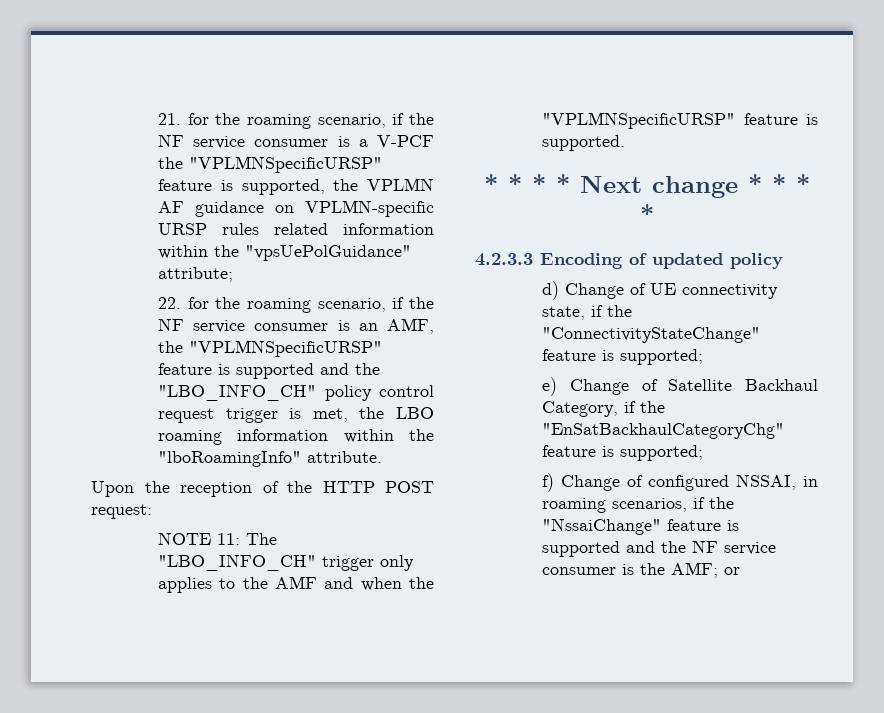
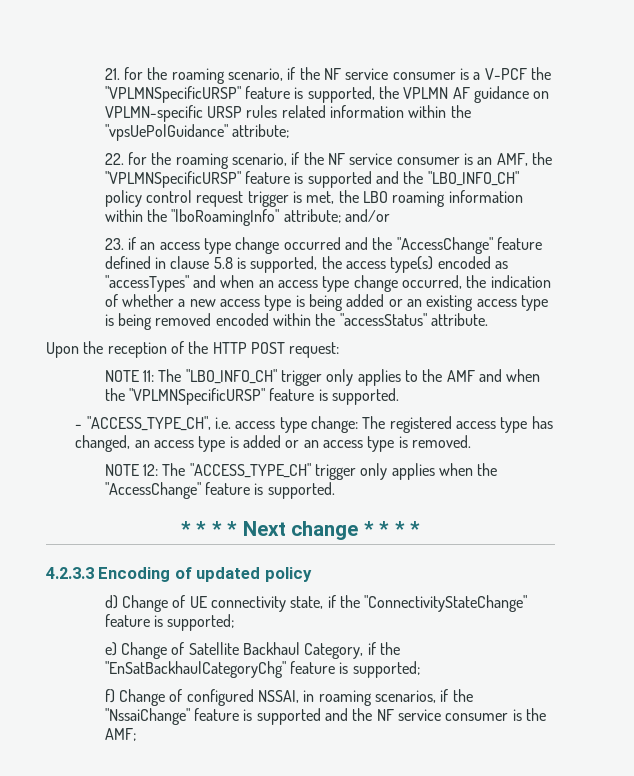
(302, 459) none -> [283,209,390,223] [104,237,542,254] [104,256,508,273] [104,275,551,292] [104,294,548,311] [104,313,427,330] attribute; and/or // 23. if an access type change occurred and the "AccessChange" feature defined in clause 5.8 is supported, the access type(s) encoded as "accessTypes" and when an access type change occurred, the indication of whether a new access type is being added or an existing access type is being removed encoded within the "accessStatus"
(626, 143) none -> [75,416,553,433] [75,435,471,452] [104,463,498,480] [104,482,335,499] // - "ACCESS_TYPE_CH", i.e. access type change: The registered access type has changed, an access type is added or an access type is removed. // NOTE 12: The "ACCESS_TYPE_CH" trigger only applies when the "AccessChange" feature is supported.
[724,567,741,575] or -> (136, 734) none

